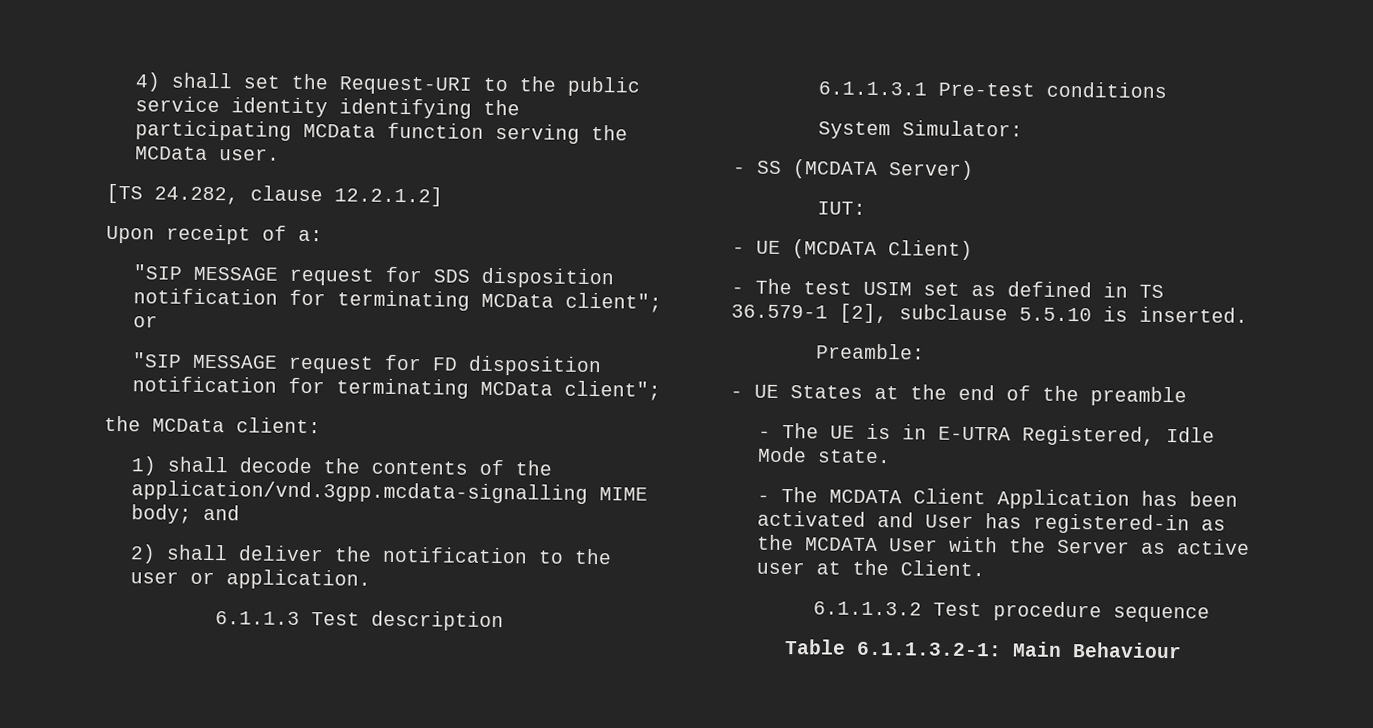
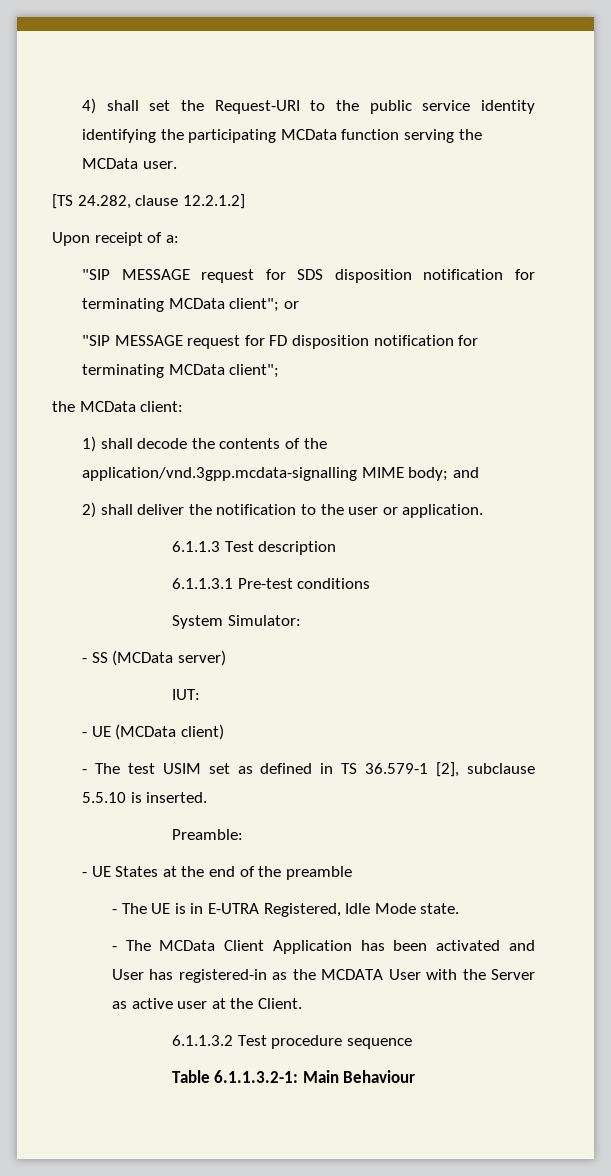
[792,159,975,180] (MCDATA Server) -> [112,650,226,666] (MCData server)
[792,239,974,260] (MCDATA Client) -> [115,724,224,740] (MCData client)
[829,489,903,504] MCDATA -> [159,940,216,951] MCData

